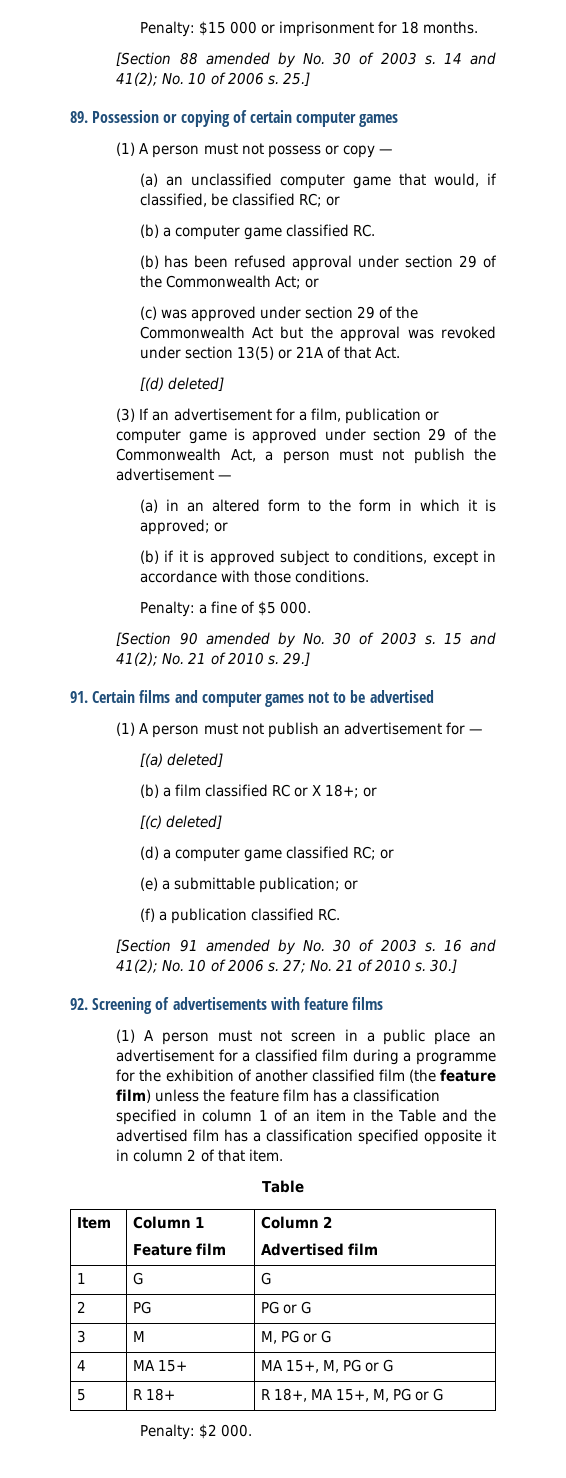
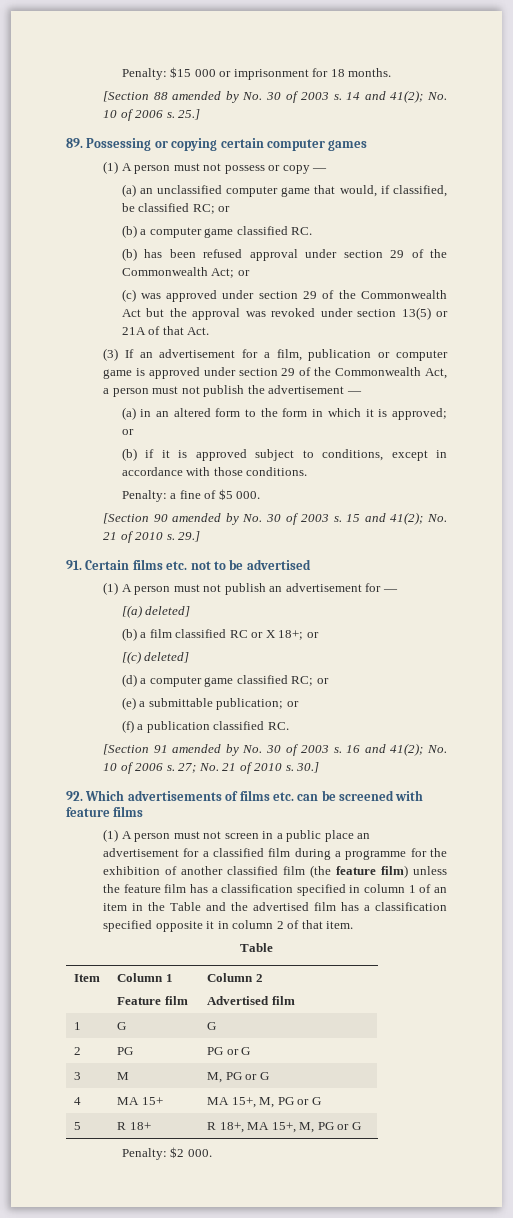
[92,110,160,123] Possession -> [86,138,152,151] Possessing
[232,110,247,123] of -> (218, 144) none
[139,377,224,391] // [(d) deleted] -> (210, 331) none
[174,690,304,707] and computer games -> [166,561,188,570] etc.
[92,997,267,1014] Screening of advertisements -> [85,790,394,801] Which advertisements of films etc. can be screened

